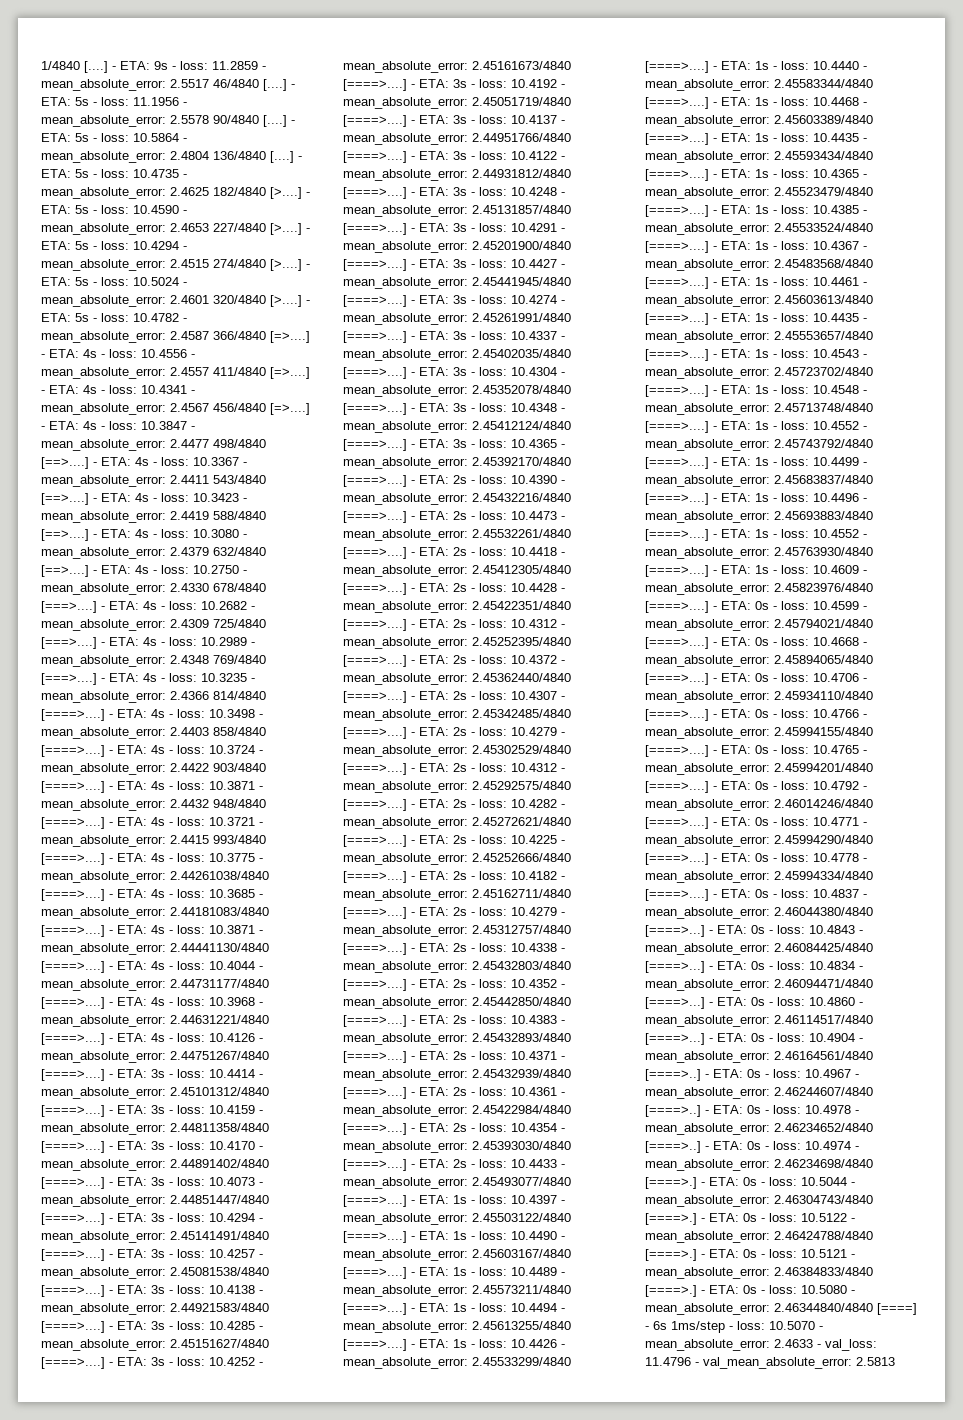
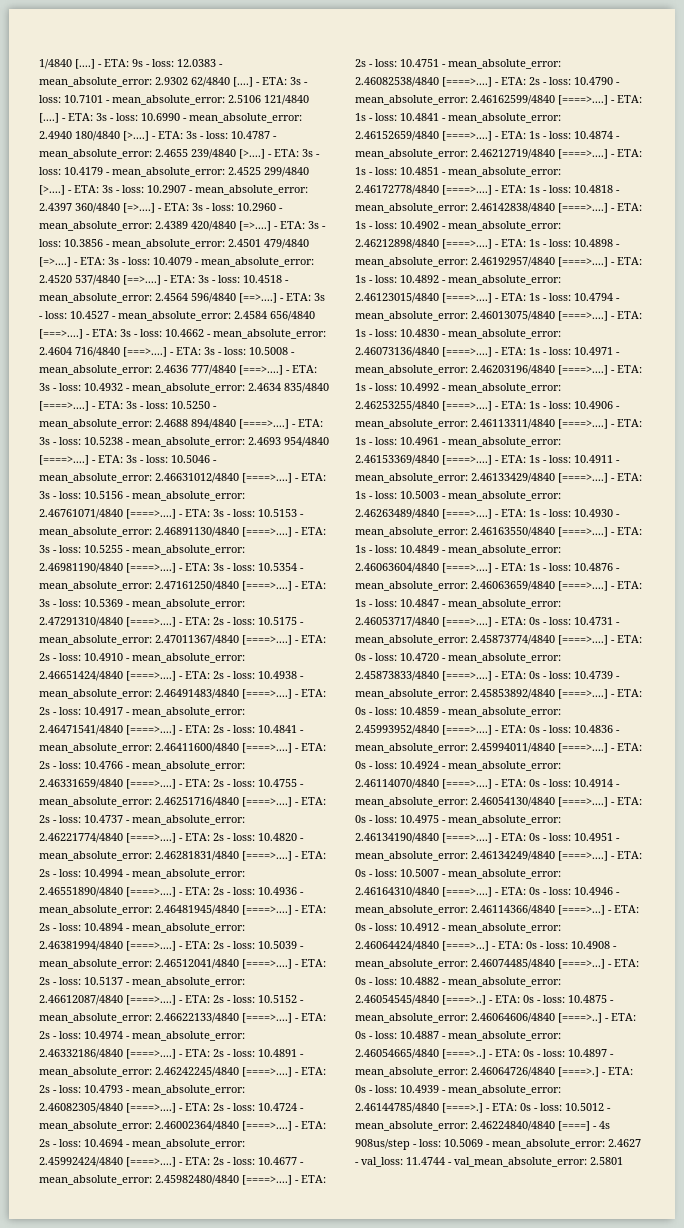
[212,61,266,70] [41,79,295,91] [41,97,187,106] [41,115,295,127] [41,133,187,142] [41,151,302,163] [41,169,187,178] [41,187,310,199] [41,205,187,214] [41,223,310,235] [41,241,187,250] [41,259,310,271] [41,277,187,286] [41,295,310,307] [41,313,187,322] [41,331,310,343] [41,349,195,358] [41,367,310,379] [41,385,195,394] [41,403,310,415] [41,421,195,430] [41,439,266,451] [41,457,247,469] [41,475,266,487] [41,493,247,505] [41,511,266,523] [41,529,247,541] [41,547,266,559] [41,565,247,577] [41,583,266,595] [41,601,255,613] [41,619,266,631] [41,637,255,649] [41,655,266,667] [41,673,255,685] [41,691,266,703] [41,709,263,721] [41,727,266,739] [41,745,263,757] [41,763,266,775] [41,781,263,793] [41,799,266,811] [41,817,263,829] [41,835,266,847] [41,853,263,865] [41,871,269,883] [41,889,263,901] [41,907,269,919] [41,925,263,937] [41,943,269,955] [41,961,263,973] [41,979,269,991] [41,997,263,1009] [41,1015,269,1027] [41,1033,263,1045] [41,1051,269,1063] [41,1069,263,1081] [41,1087,269,1099] [41,1105,263,1117] [41,1123,269,1135] [41,1141,263,1153] [41,1159,269,1171] [41,1177,263,1189] [41,1195,269,1207] [41,1213,263,1225] [41,1231,269,1243] [41,1249,263,1261] [41,1267,269,1279] [41,1285,263,1297] [41,1303,269,1315] [41,1321,263,1333] [41,1339,269,1351] [41,1357,263,1369] [343,61,571,73] [343,79,565,91] [343,97,571,109] [343,115,565,127] [343,133,571,145] [343,151,565,163] [343,169,571,181] [343,187,565,199] [343,205,571,217] [343,223,565,235] [343,241,571,253] [343,259,565,271] [343,277,571,289] [343,295,565,307] [343,313,571,325] [343,331,565,343] [343,349,571,361] [343,367,565,379] [343,385,571,397] [343,403,565,415] [343,421,571,433] [343,439,565,451] [343,457,571,469] [343,475,565,487] [343,493,571,505] [343,511,565,523] [343,529,571,541] [343,547,565,559] [343,565,571,577] [343,583,565,595] [343,601,571,613] [343,619,565,631] [343,637,571,649] [343,655,565,667] [343,673,571,685] [343,691,565,703] [343,709,571,721] [343,727,565,739] [343,745,571,757] [343,763,565,775] [343,781,571,793] [343,799,565,811] [343,817,571,829] [343,835,565,847] [343,853,571,865] [343,871,565,883] [343,889,571,901] [343,907,565,919] [343,925,571,937] [343,943,565,955] [343,961,571,973] [343,979,565,991] [343,997,571,1009] [343,1015,565,1027] [343,1033,571,1045] [343,1051,565,1063] [343,1069,571,1081] [343,1087,565,1099] [343,1105,571,1117] [343,1123,565,1135] [343,1141,571,1153] [343,1159,565,1171] [343,1177,571,1189] [343,1195,565,1207] [343,1213,571,1225] [343,1231,565,1243] [343,1249,571,1261] [343,1267,565,1279] [343,1285,571,1297] [343,1303,565,1315] [343,1321,571,1333] [343,1339,565,1351] [343,1357,571,1369] [645,61,867,73] [645,79,873,91] [645,97,867,109] [645,115,873,127] [645,133,867,145] [645,151,873,163] [645,169,867,181] [645,187,873,199] [645,205,867,217] [645,223,873,235] [645,241,867,253] [645,259,873,271] [645,277,867,289] [645,295,873,307] [645,313,867,325] [645,331,873,343] [645,349,867,361] [645,367,873,379] [645,385,867,397] [645,403,873,415] [645,421,867,433] [645,439,873,451] [645,457,867,469] [645,475,873,487] [645,493,867,505] [645,511,873,523] [645,529,867,541] [645,547,873,559] [645,565,867,577] [645,583,873,595] [645,601,867,613] [645,619,873,631] [645,637,867,649] [645,655,873,667] [645,673,867,685] [645,691,873,703] [645,709,867,721] [645,727,873,739] [645,745,867,757] [645,763,873,775] [645,781,867,793] [645,799,873,811] [645,817,867,829] [645,835,873,847] [645,853,867,865] [645,871,873,883] [645,889,867,901] [645,907,873,919] [645,925,863,937] [645,943,873,955] [645,961,863,973] [645,979,873,991] [645,997,863,1009] [645,1015,873,1027] [645,1033,863,1045] [645,1051,873,1063] [645,1069,859,1081] [645,1087,873,1099] [645,1105,859,1117] [645,1123,873,1135] [645,1141,859,1153] [645,1159,873,1171] [645,1177,855,1189] [645,1195,873,1207] [645,1213,855,1225] [645,1231,873,1243] [645,1249,855,1261] [645,1267,873,1279] [645,1285,855,1297] [645,1303,917,1315] [645,1321,823,1333] [645,1339,813,1351] 11.2859 - mean_absolute_error: 2.5517 46/4840 [....] - ETA: 5s - loss: 11.1956 - mean_absolute_error: 2.5578 90/4840 [....] - ETA: 5s - loss: 10.5864 - mean_absolute_error: 2.4804 136/4840 [....] - ETA: 5s - loss: 10.4735 - mean_absolute_error: 2.4625 182/4840 [>....] - ETA: 5s - loss: 10.4590 - mean_absolute_error: 2.4653 227/4840 [>....] - ETA: 5s - loss: 10.4294 - mean_absolute_error: 2.4515 274/4840 [>....] - ETA: 5s - loss: 10.5024 - mean_absolute_error: 2.4601 320/4840 [>....] - ETA: 5s - loss: 10.4782 - mean_absolute_error: 2.4587 366/4840 [=>....] - ETA: 4s - loss: 10.4556 - mean_absolute_error: 2.4557 411/4840 [=>....] - ETA: 4s - loss: 10.4341 - mean_absolute_error: 2.4567 456/4840 [=>....] - ETA: 4s - loss: 10.3847 - mean_absolute_error: 2.4477 498/4840 [==>....] - ETA: 4s - loss: 10.3367 - mean_absolute_error: 2.4411 543/4840 [==>....] - ETA: 4s - loss: 10.3423 - mean_absolute_error: 2.4419 588/4840 [==>....] - ETA: 4s - loss: 10.3080 - mean_absolute_error: 2.4379 632/4840 [==>....] - ETA: 4s - loss: 10.2750 - mean_absolute_error: 2.4330 678/4840 [===>....] - ETA: 4s - loss: 10.2682 - mean_absolute_error: 2.4309 725/4840 [===>....] - ETA: 4s - loss: 10.2989 - mean_absolute_error: 2.4348 769/4840 [===>....] - ETA: 4s - loss: 10.3235 - mean_absolute_error: 2.4366 814/4840 [====>....] - ETA: 4s - loss: 10.3498 - mean_absolute_error: 2.4403 858/4840 [====>....] - ETA: 4s - loss: 10.3724 - mean_absolute_error: 2.4422 903/4840 [====>....] - ETA: 4s - loss: 10.3871 - mean_absolute_error: 2.4432 948/4840 [====>....] - ETA: 4s - loss: 10.3721 - mean_absolute_error: 2.4415 993/4840 [====>....] - ETA: 4s - loss: 10.3775 - mean_absolute_error: 2.44261038/4840 [====>....] - ETA: 4s - loss: 10.3685 - mean_absolute_error: 2.44181083/4840 [====>....] - ETA: 4s - loss: 10.3871 - mean_absolute_error: 2.44441130/4840 [====>....] - ETA: 4s - loss: 10.4044 - mean_absolute_error: 2.44731177/4840 [====>....] - ETA: 4s - loss: 10.3968 - mean_absolute_error: 2.44631221/4840 [====>....] - ETA: 4s - loss: 10.4126 - mean_absolute_error: 2.44751267/4840 [====>....] - ETA: 3s - loss: 10.4414 - mean_absolute_error: 2.45101312/4840 [====>....] - ETA: 3s - loss: 10.4159 - mean_absolute_error: 2.44811358/4840 [====>....] - ETA: 3s - loss: 10.4170 - mean_absolute_error: 2.44891402/4840 [====>....] - ETA: 3s - loss: 10.4073 - mean_absolute_error: 2.44851447/4840 [====>....] - ETA: 3s - loss: 10.4294 - mean_absolute_error: 2.45141491/4840 [====>....] - ETA: 3s - loss: 10.4257 - mean_absolute_error: 2.45081538/4840 [====>....] - ETA: 3s - loss: 10.4138 - mean_absolute_error: 2.44921583/4840 [====>....] - ETA: 3s - loss: 10.4285 - mean_absolute_error: 2.45151627/4840 [====>....] - ETA: 3s - loss: 10.4252 - mean_absolute_error: 2.45161673/4840 [====>....] - ETA: 3s - loss: 10.4192 - mean_absolute_error: 2.45051719/4840 [====>....] - ETA: 3s - loss: 10.4137 - mean_absolute_error: 2.44951766/4840 [====>....] - ETA: 3s - loss: 10.4122 - mean_absolute_error: 2.44931812/4840 [====>....] - ETA: 3s - loss: 10.4248 - mean_absolute_error: 2.45131857/4840 [====>....] - ETA: 3s - loss: 10.4291 - mean_absolute_error: 2.45201900/4840 [====>....] - ETA: 3s - loss: 10.4427 - mean_absolute_error: 2.45441945/4840 [====>....] - ETA: 3s - loss: 10.4274 - mean_absolute_error: 2.45261991/4840 [====>....] - ETA: 3s - loss: 10.4337 - mean_absolute_error: 2.45402035/4840 [====>....] - ETA: 3s - loss: 10.4304 - mean_absolute_error: 2.45352078/4840 [====>....] - ETA: 3s - loss: 10.4348 - mean_absolute_error: 2.45412124/4840 [====>....] - ETA: 3s - loss: 10.4365 - mean_absolute_error: 2.45392170/4840 [====>....] - ETA: 2s - loss: 10.4390 - mean_absolute_error: 2.45432216/4840 [====>....] - ETA: 2s - loss: 10.4473 - mean_absolute_error: 2.45532261/4840 [====>....] - ETA: 2s - loss: 10.4418 - mean_absolute_error: 2.45412305/4840 [====>....] - ETA: 2s - loss: 10.4428 - mean_absolute_error: 2.45422351/4840 [====>....] - ETA: 2s - loss: 10.4312 - mean_absolute_error: 2.45252395/4840 [====>....] - ETA: 2s - loss: 10.4372 - mean_absolute_error: 2.45362440/4840 [====>....] - ETA: 2s - loss: 10.4307 - mean_absolute_error: 2.45342485/4840 [====>....] - ETA: 2s - loss: 10.4279 - mean_absolute_error: 2.45302529/4840 [====>....] - ETA: 2s - loss: 10.4312 - mean_absolute_error: 2.45292575/4840 [====>....] - ETA: 2s - loss: 10.4282 - mean_absolute_error: 2.45272621/4840 [====>....] - ETA: 2s - loss: 10.4225 - mean_absolute_error: 2.45252666/4840 [====>....] - ETA: 2s - loss: 10.4182 - mean_absolute_error: 2.45162711/4840 [====>....] - ETA: 2s - loss: 10.4279 - mean_absolute_error: 2.45312757/4840 [====>....] - ETA: 2s - loss: 10.4338 - mean_absolute_error: 2.45432803/4840 [====>....] - ETA: 2s - loss: 10.4352 - mean_absolute_error: 2.45442850/4840 [====>....] - ETA: 2s - loss: 10.4383 - mean_absolute_error: 2.45432893/4840 [====>....] - ETA: 2s - loss: 10.4371 - mean_absolute_error: 2.45432939/4840 [====>....] - ETA: 2s - loss: 10.4361 - mean_absolute_error: 2.45422984/4840 [====>....] - ETA: 2s - loss: 10.4354 - mean_absolute_error: 2.45393030/4840 [====>....] - ETA: 2s - loss: 10.4433 - mean_absolute_error: 2.45493077/4840 [====>....] - ETA: 1s - loss: 10.4397 - mean_absolute_error: 2.45503122/4840 [====>....] - ETA: 1s - loss: 10.4490 - mean_absolute_error: 2.45603167/4840 [====>....] - ETA: 1s - loss: 10.4489 - mean_absolute_error: 2.45573211/4840 [====>....] - ETA: 1s - loss: 10.4494 - mean_absolute_error: 2.45613255/4840 [====>....] - ETA: 1s - loss: 10.4426 - mean_absolute_error: 2.45533299/4840 [====>....] - ETA: 1s - loss: 10.4440 - mean_absolute_error: 2.45583344/4840 [====>....] - ETA: 1s - loss: 10.4468 - mean_absolute_error: 2.45603389/4840 [====>....] - ETA: 1s - loss: 10.4435 - mean_absolute_error: 2.45593434/4840 [====>....] - ETA: 1s - loss: 10.4365 - mean_absolute_error: 2.45523479/4840 [====>....] - ETA: 1s - loss: 10.4385 - mean_absolute_error: 2.45533524/4840 [====>....] - ETA: 1s - loss: 10.4367 - mean_absolute_error: 2.45483568/4840 [====>....] - ETA: 1s - loss: 10.4461 - mean_absolute_error: 2.45603613/4840 [====>....] - ETA: 1s - loss: 10.4435 - mean_absolute_error: 2.45553657/4840 [====>....] - ETA: 1s - loss: 10.4543 - mean_absolute_error: 2.45723702/4840 [====>....] - ETA: 1s - loss: 10.4548 - mean_absolute_error: 2.45713748/4840 [====>....] - ETA: 1s - loss: 10.4552 - mean_absolute_error: 2.45743792/4840 [====>....] - ETA: 1s - loss: 10.4499 - mean_absolute_error: 2.45683837/4840 [====>....] - ETA: 1s - loss: 10.4496 - mean_absolute_error: 2.45693883/4840 [====>....] - ETA: 1s - loss: 10.4552 - mean_absolute_error: 2.45763930/4840 [====>....] - ETA: 1s - loss: 10.4609 - mean_absolute_error: 2.45823976/4840 [====>....] - ETA: 0s - loss: 10.4599 - mean_absolute_error: 2.45794021/4840 [====>....] - ETA: 0s - loss: 10.4668 - mean_absolute_error: 2.45894065/4840 [====>....] - ETA: 0s - loss: 10.4706 - mean_absolute_error: 2.45934110/4840 [====>....] - ETA: 0s - loss: 10.4766 - mean_absolute_error: 2.45994155/4840 [====>....] - ETA: 0s - loss: 10.4765 - mean_absolute_error: 2.45994201/4840 [====>....] - ETA: 0s - loss: 10.4792 - mean_absolute_error: 2.46014246/4840 [====>....] - ETA: 0s - loss: 10.4771 - mean_absolute_error: 2.45994290/4840 [====>....] - ETA: 0s - loss: 10.4778 - mean_absolute_error: 2.45994334/4840 [====>....] - ETA: 0s - loss: 10.4837 - mean_absolute_error: 2.46044380/4840 [====>...] - ETA: 0s - loss: 10.4843 - mean_absolute_error: 2.46084425/4840 [====>...] - ETA: 0s - loss: 10.4834 - mean_absolute_error: 2.46094471/4840 [====>...] - ETA: 0s - loss: 10.4860 - mean_absolute_error: 2.46114517/4840 [====>...] - ETA: 0s - loss: 10.4904 - mean_absolute_error: 2.46164561/4840 [====>..] - ETA: 0s - loss: 10.4967 - mean_absolute_error: 2.46244607/4840 [====>..] - ETA: 0s - loss: 10.4978 - mean_absolute_error: 2.46234652/4840 [====>..] - ETA: 0s - loss: 10.4974 - mean_absolute_error: 2.46234698/4840 [====>.] - ETA: 0s - loss: 10.5044 - mean_absolute_error: 2.46304743/4840 [====>.] - ETA: 0s - loss: 10.5122 - mean_absolute_error: 2.46424788/4840 [====>.] - ETA: 0s - loss: 10.5121 - mean_absolute_error: 2.46384833/4840 [====>.] - ETA: 0s - loss: 10.5080 - mean_absolute_error: 2.46344840/4840 [====] - 6s 1ms/step - loss: 10.5070 - mean_absolute_error: 2.4633 -> [177,59,223,67] [39,77,308,87] [39,95,309,105] [39,113,302,123] [39,131,277,141] [39,149,320,159] [39,167,309,177] [39,185,308,195] [39,203,283,213] [39,221,326,231] [39,239,309,249] [39,257,314,267] [39,275,289,285] [39,293,325,303] [39,311,315,321] [39,329,326,339] [39,347,295,357] [39,365,317,375] [39,383,329,393] [39,401,217,411] [39,419,323,429] [39,437,329,447] [39,455,217,465] [39,473,326,483] [39,491,245,501] [39,509,304,519] [39,527,326,537] [39,545,245,555] [39,563,304,573] [39,581,326,591] [39,599,245,609] [39,617,304,627] [39,635,326,645] [39,653,245,663] [39,671,304,681] [39,689,326,699] [39,707,245,717] [39,725,304,735] [39,743,326,753] [39,761,245,771] [39,779,304,789] [39,797,326,807] [39,815,245,825] [39,833,304,843] [39,851,326,861] [39,869,245,879] [39,887,304,897] [39,905,326,915] [39,923,245,933] [39,941,304,951] [39,959,326,969] [39,977,245,987] [39,995,304,1005] [39,1013,326,1023] [39,1031,245,1041] [39,1049,304,1059] [39,1067,326,1077] [39,1085,245,1095] [39,1103,304,1113] [39,1121,326,1131] [39,1139,245,1149] [39,1157,304,1167] [39,1175,326,1185] [355,59,561,69] [355,77,620,87] [355,95,642,105] [355,113,561,123] [355,131,620,141] [355,149,642,159] [355,167,561,177] [355,185,620,195] [355,203,642,213] [355,221,561,231] [355,239,620,249] [355,257,642,267] [355,275,561,285] [355,293,620,303] [355,311,642,321] [355,329,561,339] [355,347,620,357] [355,365,642,375] [355,383,561,393] [355,401,620,411] [355,419,642,429] [355,437,561,447] [355,455,620,465] [355,473,642,483] [355,491,561,501] [355,509,620,519] [355,527,642,537] [355,545,561,555] [355,563,620,573] [355,581,642,591] [355,599,561,609] [355,617,620,627] [355,635,642,645] [355,653,561,663] [355,671,620,681] [355,689,642,699] [355,707,561,717] [355,725,620,735] [355,743,642,753] [355,761,561,771] [355,779,620,789] [355,797,642,807] [355,815,561,825] [355,833,620,843] [355,851,642,861] [355,869,561,879] [355,887,620,897] [355,905,639,915] [355,923,561,933] [355,941,617,951] [355,959,639,969] [355,977,561,987] [355,995,614,1005] [355,1013,636,1023] [355,1031,561,1041] [355,1049,614,1059] [355,1067,633,1077] [355,1085,561,1095] [355,1103,611,1113] [355,1121,610,1131] [355,1139,641,1150] 12.0383 - mean_absolute_error: 2.9302 62/4840 [....] - ETA: 3s - loss: 10.7101 - mean_absolute_error: 2.5106 121/4840 [....] - ETA: 3s - loss: 10.6990 - mean_absolute_error: 2.4940 180/4840 [>....] - ETA: 3s - loss: 10.4787 - mean_absolute_error: 2.4655 239/4840 [>....] - ETA: 3s - loss: 10.4179 - mean_absolute_error: 2.4525 299/4840 [>....] - ETA: 3s - loss: 10.2907 - mean_absolute_error: 2.4397 360/4840 [=>....] - ETA: 3s - loss: 10.2960 - mean_absolute_error: 2.4389 420/4840 [=>....] - ETA: 3s - loss: 10.3856 - mean_absolute_error: 2.4501 479/4840 [=>....] - ETA: 3s - loss: 10.4079 - mean_absolute_error: 2.4520 537/4840 [==>....] - ETA: 3s - loss: 10.4518 - mean_absolute_error: 2.4564 596/4840 [==>....] - ETA: 3s - loss: 10.4527 - mean_absolute_error: 2.4584 656/4840 [===>....] - ETA: 3s - loss: 10.4662 - mean_absolute_error: 2.4604 716/4840 [===>....] - ETA: 3s - loss: 10.5008 - mean_absolute_error: 2.4636 777/4840 [===>....] - ETA: 3s - loss: 10.4932 - mean_absolute_error: 2.4634 835/4840 [====>....] - ETA: 3s - loss: 10.5250 - mean_absolute_error: 2.4688 894/4840 [====>....] - ETA: 3s - loss: 10.5238 - mean_absolute_error: 2.4693 954/4840 [====>....] - ETA: 3s - loss: 10.5046 - mean_absolute_error: 2.46631012/4840 [====>....] - ETA: 3s - loss: 10.5156 - mean_absolute_error: 2.46761071/4840 [====>....] - ETA: 3s - loss: 10.5153 - mean_absolute_error: 2.46891130/4840 [====>....] - ETA: 3s - loss: 10.5255 - mean_absolute_error: 2.46981190/4840 [====>....] - ETA: 3s - loss: 10.5354 - mean_absolute_error: 2.47161250/4840 [====>....] - ETA: 3s - loss: 10.5369 - mean_absolute_error: 2.47291310/4840 [====>....] - ETA: 2s - loss: 10.5175 - mean_absolute_error: 2.47011367/4840 [====>....] - ETA: 2s - loss: 10.4910 - mean_absolute_error: 2.46651424/4840 [====>....] - ETA: 2s - loss: 10.4938 - mean_absolute_error: 2.46491483/4840 [====>....] - ETA: 2s - loss: 10.4917 - mean_absolute_error: 2.46471541/4840 [====>....] - ETA: 2s - loss: 10.4841 - mean_absolute_error: 2.46411600/4840 [====>....] - ETA: 2s - loss: 10.4766 - mean_absolute_error: 2.46331659/4840 [====>....] - ETA: 2s - loss: 10.4755 - mean_absolute_error: 2.46251716/4840 [====>....] - ETA: 2s - loss: 10.4737 - mean_absolute_error: 2.46221774/4840 [====>....] - ETA: 2s - loss: 10.4820 - mean_absolute_error: 2.46281831/4840 [====>....] - ETA: 2s - loss: 10.4994 - mean_absolute_error: 2.46551890/4840 [====>....] - ETA: 2s - loss: 10.4936 - mean_absolute_error: 2.46481945/4840 [====>....] - ETA: 2s - loss: 10.4894 - mean_absolute_error: 2.46381994/4840 [====>....] - ETA: 2s - loss: 10.5039 - mean_absolute_error: 2.46512041/4840 [====>....] - ETA: 2s - loss: 10.5137 - mean_absolute_error: 2.46612087/4840 [====>....] - ETA: 2s - loss: 10.5152 - mean_absolute_error: 2.46622133/4840 [====>....] - ETA: 2s - loss: 10.4974 - mean_absolute_error: 2.46332186/4840 [====>....] - ETA: 2s - loss: 10.4891 - mean_absolute_error: 2.46242245/4840 [====>....] - ETA: 2s - loss: 10.4793 - mean_absolute_error: 2.46082305/4840 [====>....] - ETA: 2s - loss: 10.4724 - mean_absolute_error: 2.46002364/4840 [====>....] - ETA: 2s - loss: 10.4694 - mean_absolute_error: 2.45992424/4840 [====>....] - ETA: 2s - loss: 10.4677 - mean_absolute_error: 2.45982480/4840 [====>....] - ETA: 2s - loss: 10.4751 - mean_absolute_error: 2.46082538/4840 [====>....] - ETA: 2s - loss: 10.4790 - mean_absolute_error: 2.46162599/4840 [====>....] - ETA: 1s - loss: 10.4841 - mean_absolute_error: 2.46152659/4840 [====>....] - ETA: 1s - loss: 10.4874 - mean_absolute_error: 2.46212719/4840 [====>....] - ETA: 1s - loss: 10.4851 - mean_absolute_error: 2.46172778/4840 [====>....] - ETA: 1s - loss: 10.4818 - mean_absolute_error: 2.46142838/4840 [====>....] - ETA: 1s - loss: 10.4902 - mean_absolute_error: 2.46212898/4840 [====>....] - ETA: 1s - loss: 10.4898 - mean_absolute_error: 2.46192957/4840 [====>....] - ETA: 1s - loss: 10.4892 - mean_absolute_error: 2.46123015/4840 [====>....] - ETA: 1s - loss: 10.4794 - mean_absolute_error: 2.46013075/4840 [====>....] - ETA: 1s - loss: 10.4830 - mean_absolute_error: 2.46073136/4840 [====>....] - ETA: 1s - loss: 10.4971 - mean_absolute_error: 2.46203196/4840 [====>....] - ETA: 1s - loss: 10.4992 - mean_absolute_error: 2.46253255/4840 [====>....] - ETA: 1s - loss: 10.4906 - mean_absolute_error: 2.46113311/4840 [====>....] - ETA: 1s - loss: 10.4961 - mean_absolute_error: 2.46153369/4840 [====>....] - ETA: 1s - loss: 10.4911 - mean_absolute_error: 2.46133429/4840 [====>....] - ETA: 1s - loss: 10.5003 - mean_absolute_error: 2.46263489/4840 [====>....] - ETA: 1s - loss: 10.4930 - mean_absolute_error: 2.46163550/4840 [====>....] - ETA: 1s - loss: 10.4849 - mean_absolute_error: 2.46063604/4840 [====>....] - ETA: 1s - loss: 10.4876 - mean_absolute_error: 2.46063659/4840 [====>....] - ETA: 1s - loss: 10.4847 - mean_absolute_error: 2.46053717/4840 [====>....] - ETA: 0s - loss: 10.4731 - mean_absolute_error: 2.45873774/4840 [====>....] - ETA: 0s - loss: 10.4720 - mean_absolute_error: 2.45873833/4840 [====>....] - ETA: 0s - loss: 10.4739 - mean_absolute_error: 2.45853892/4840 [====>....] - ETA: 0s - loss: 10.4859 - mean_absolute_error: 2.45993952/4840 [====>....] - ETA: 0s - loss: 10.4836 - mean_absolute_error: 2.45994011/4840 [====>....] - ETA: 0s - loss: 10.4924 - mean_absolute_error: 2.46114070/4840 [====>....] - ETA: 0s - loss: 10.4914 - mean_absolute_error: 2.46054130/4840 [====>....] - ETA: 0s - loss: 10.4975 - mean_absolute_error: 2.46134190/4840 [====>....] - ETA: 0s - loss: 10.4951 - mean_absolute_error: 2.46134249/4840 [====>....] - ETA: 0s - loss: 10.5007 - mean_absolute_error: 2.46164310/4840 [====>....] - ETA: 0s - loss: 10.4946 - mean_absolute_error: 2.46114366/4840 [====>...] - ETA: 0s - loss: 10.4912 - mean_absolute_error: 2.46064424/4840 [====>...] - ETA: 0s - loss: 10.4908 - mean_absolute_error: 2.46074485/4840 [====>...] - ETA: 0s - loss: 10.4882 - mean_absolute_error: 2.46054545/4840 [====>..] - ETA: 0s - loss: 10.4875 - mean_absolute_error: 2.46064606/4840 [====>..] - ETA: 0s - loss: 10.4887 - mean_absolute_error: 2.46054665/4840 [====>..] - ETA: 0s - loss: 10.4897 - mean_absolute_error: 2.46064726/4840 [====>.] - ETA: 0s - loss: 10.4939 - mean_absolute_error: 2.46144785/4840 [====>.] - ETA: 0s - loss: 10.5012 - mean_absolute_error: 2.46224840/4840 [====] - 4s 908us/step - loss: 10.5069 - mean_absolute_error: 2.4627
[645,1357,691,1366] 11.4796 -> [406,1157,445,1165] 11.4744
[856,1357,895,1366] 2.5813 -> [590,1157,623,1165] 2.5801

